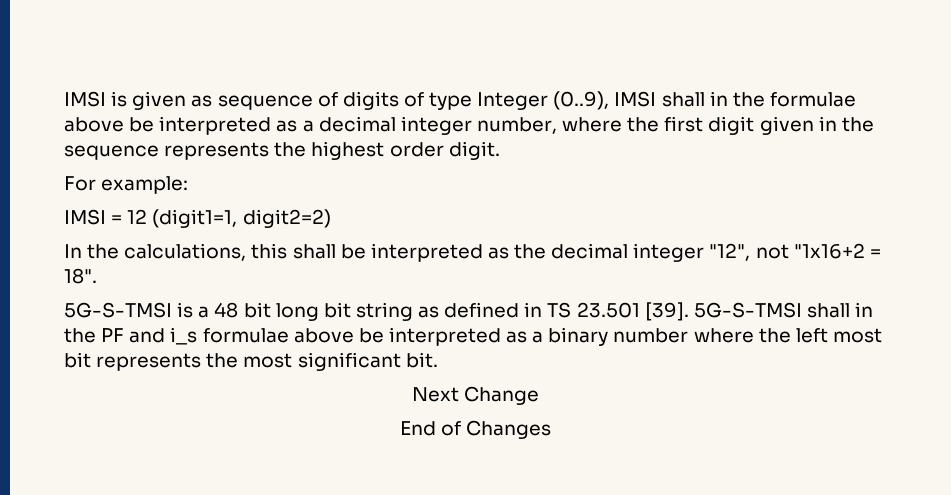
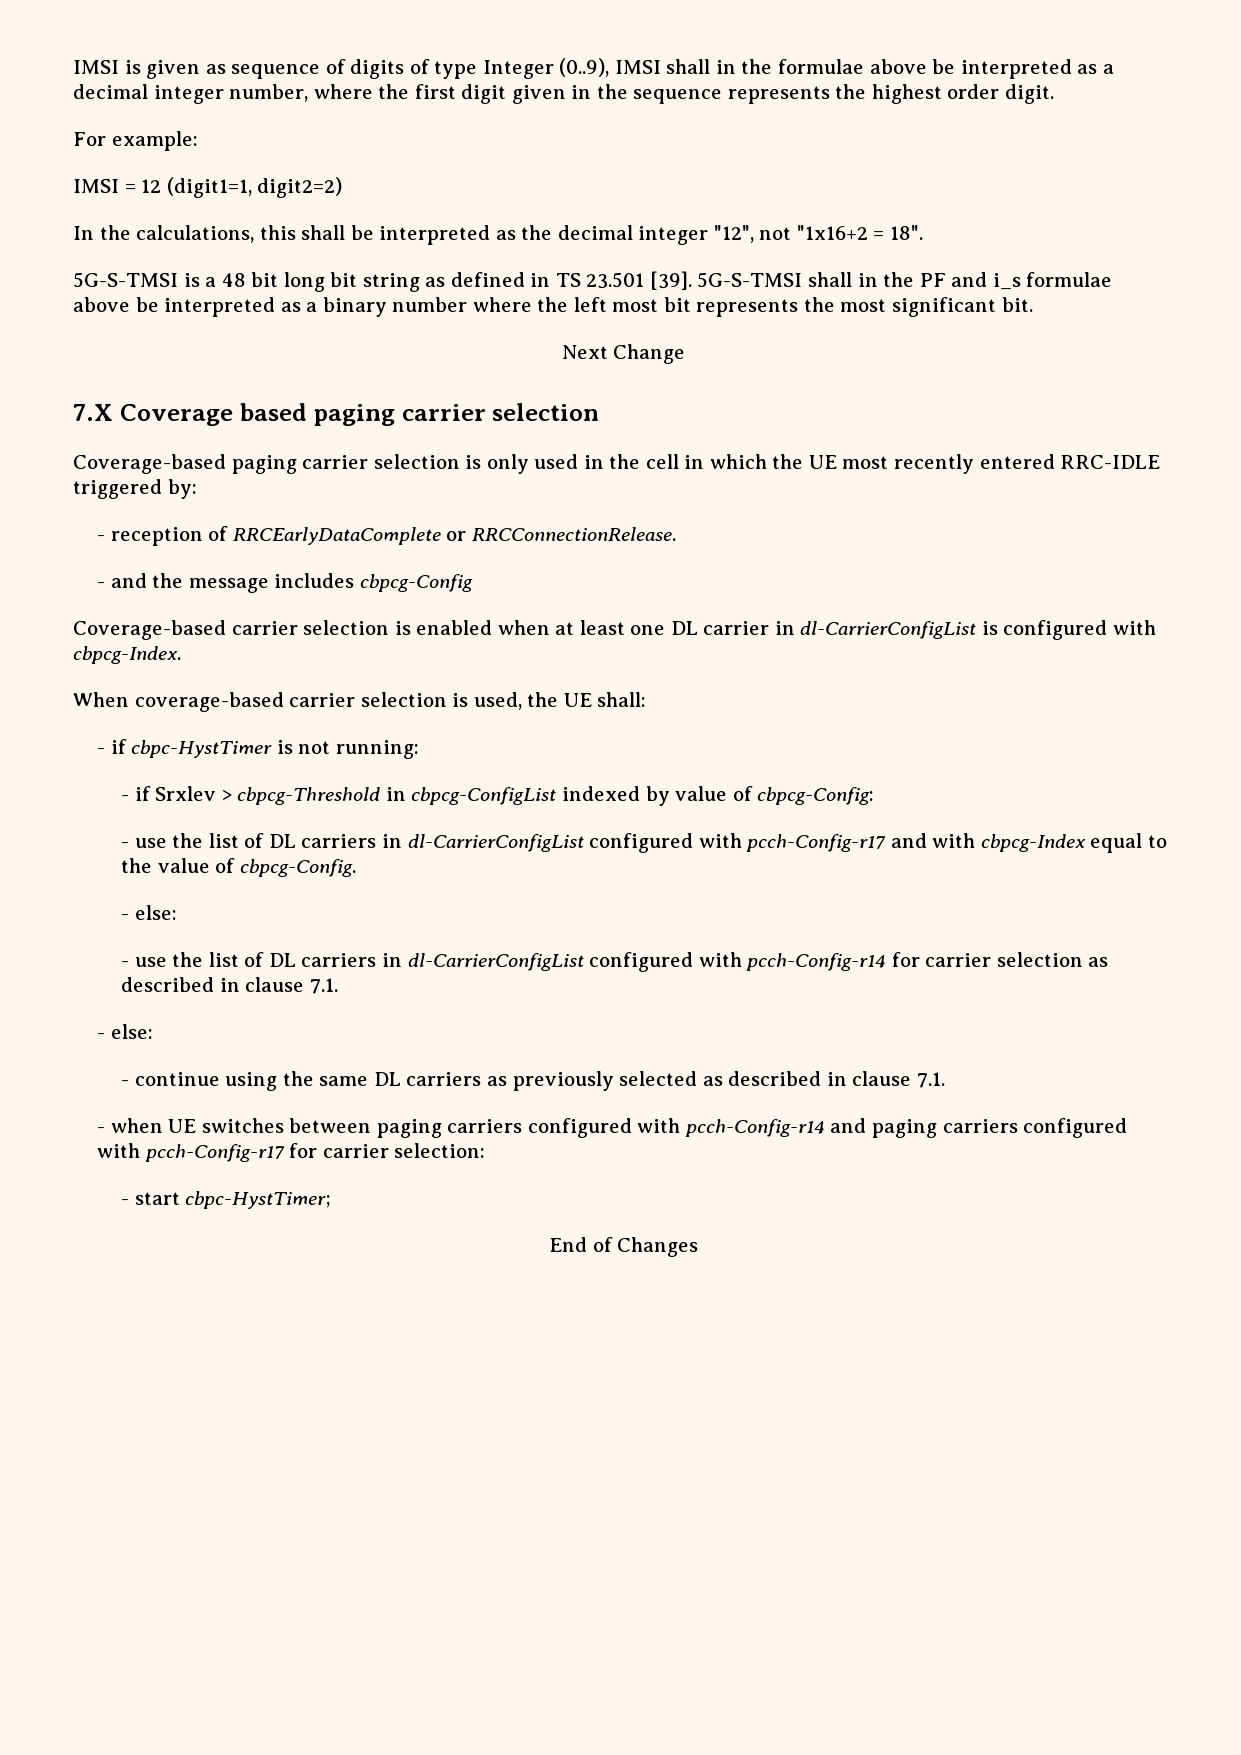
(540, 395) none -> [73,403,600,426] [73,454,1161,474] [73,479,197,499] [97,526,676,546] [97,573,473,593] [73,620,1157,640] [73,646,182,664] [73,692,647,712] [97,739,419,759] [121,786,875,806] [121,833,1167,853] [121,858,356,877] [121,905,177,920] [121,952,1109,972] [121,977,338,994] [97,1024,153,1039] [121,1071,945,1091] [97,1118,1128,1138] [97,1143,486,1162] [121,1191,332,1209] // 7.X Coverage based paging carrier selection // Coverage-based paging carrier selection is only used in the cell in which the UE most recently entered RRC-IDLE triggered by: // - reception of RRCEarlyDataComplete or RRCConnectionRelease. // - and the message includes cbpcg-Config // Coverage-based carrier selection is enabled when at least one DL carrier in dl-CarrierConfigList is configured with cbpcg-Index. // When coverage-based carrier selection is used, the UE shall: // - if cbpc-HystTimer is not running: // - if Srxlev > cbpcg-Threshold in cbpcg-ConfigList indexed by value of cbpcg-Config: // - use the list of DL carriers in dl-CarrierConfigList configured with pcch-Config-r17 and with cbpcg-Index equal to the value of cbpcg-Config. // - else: // - use the list of DL carriers in dl-CarrierConfigList configured with pcch-Config-r14 for carrier selection as described in clause 7.1. // - else: // - continue using the same DL carriers as previously selected as described in clause 7.1. // - when UE switches between paging carriers configured with pcch-Config-r14 and paging carriers configured with pcch-Config-r17 for carrier selection: // - start cbpc-HystTimer;

